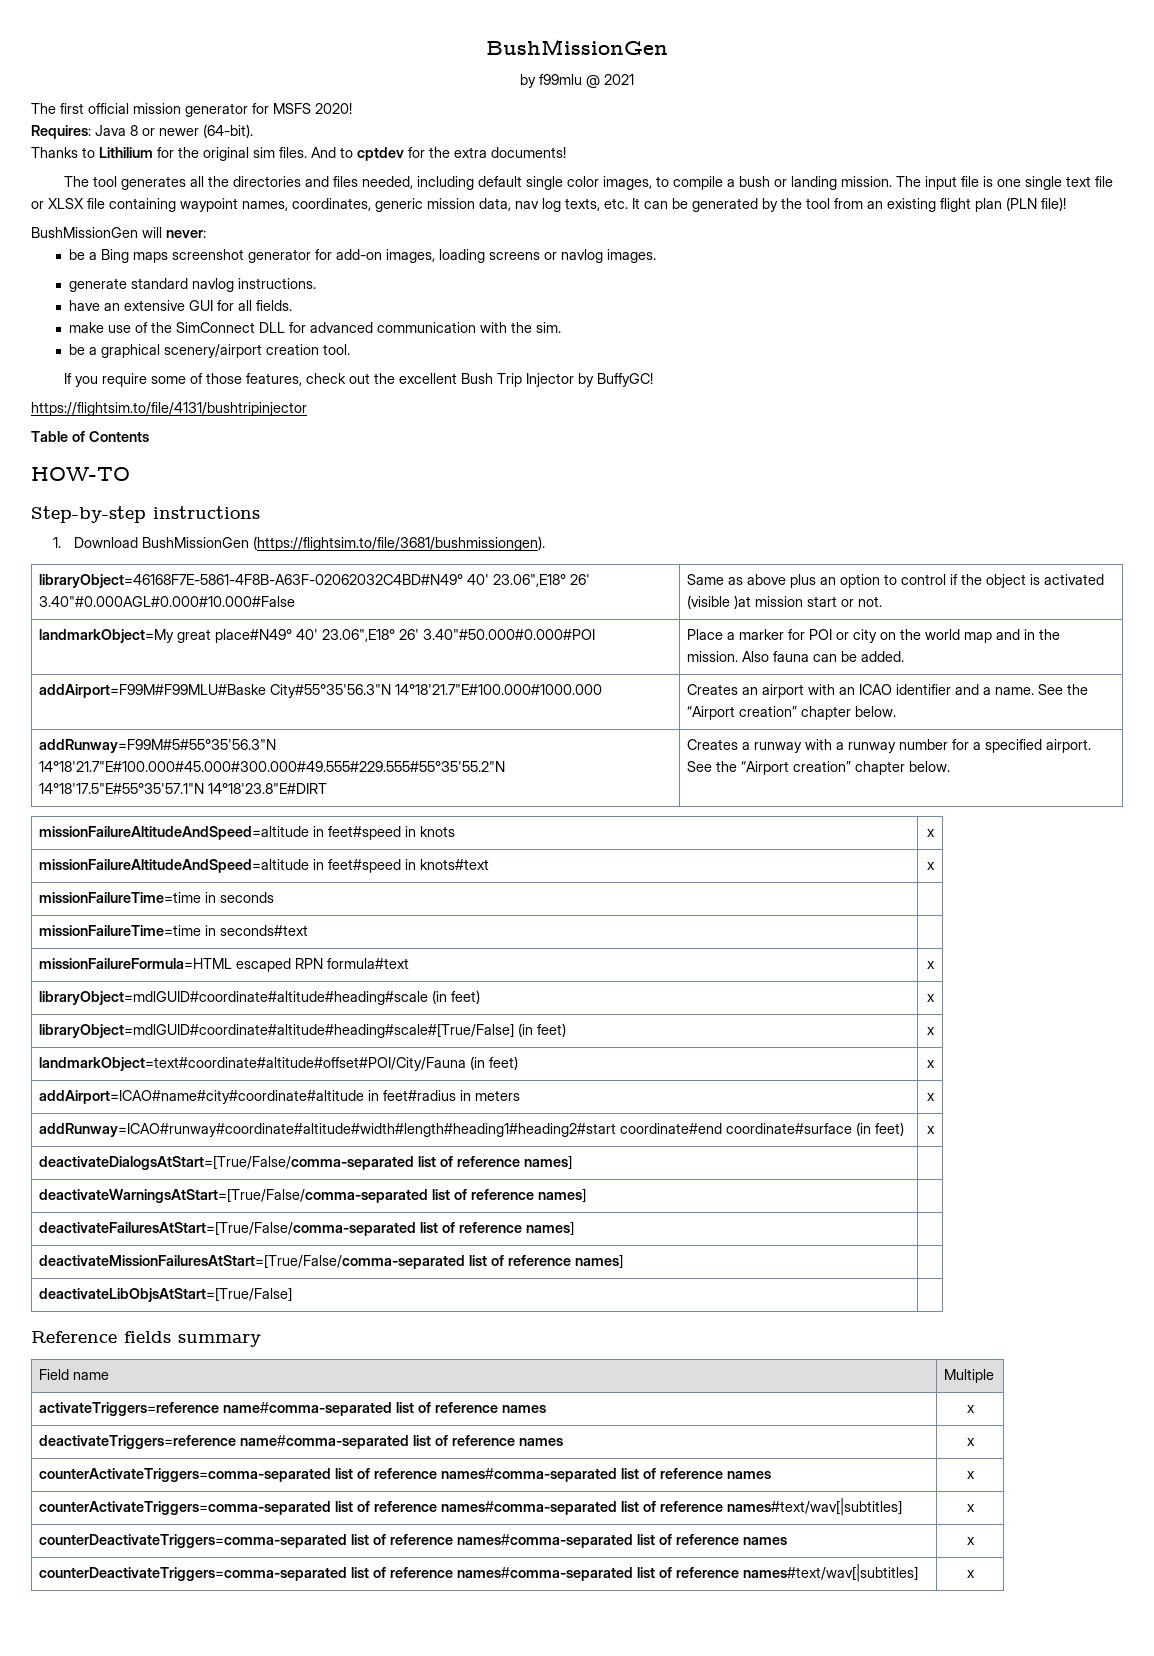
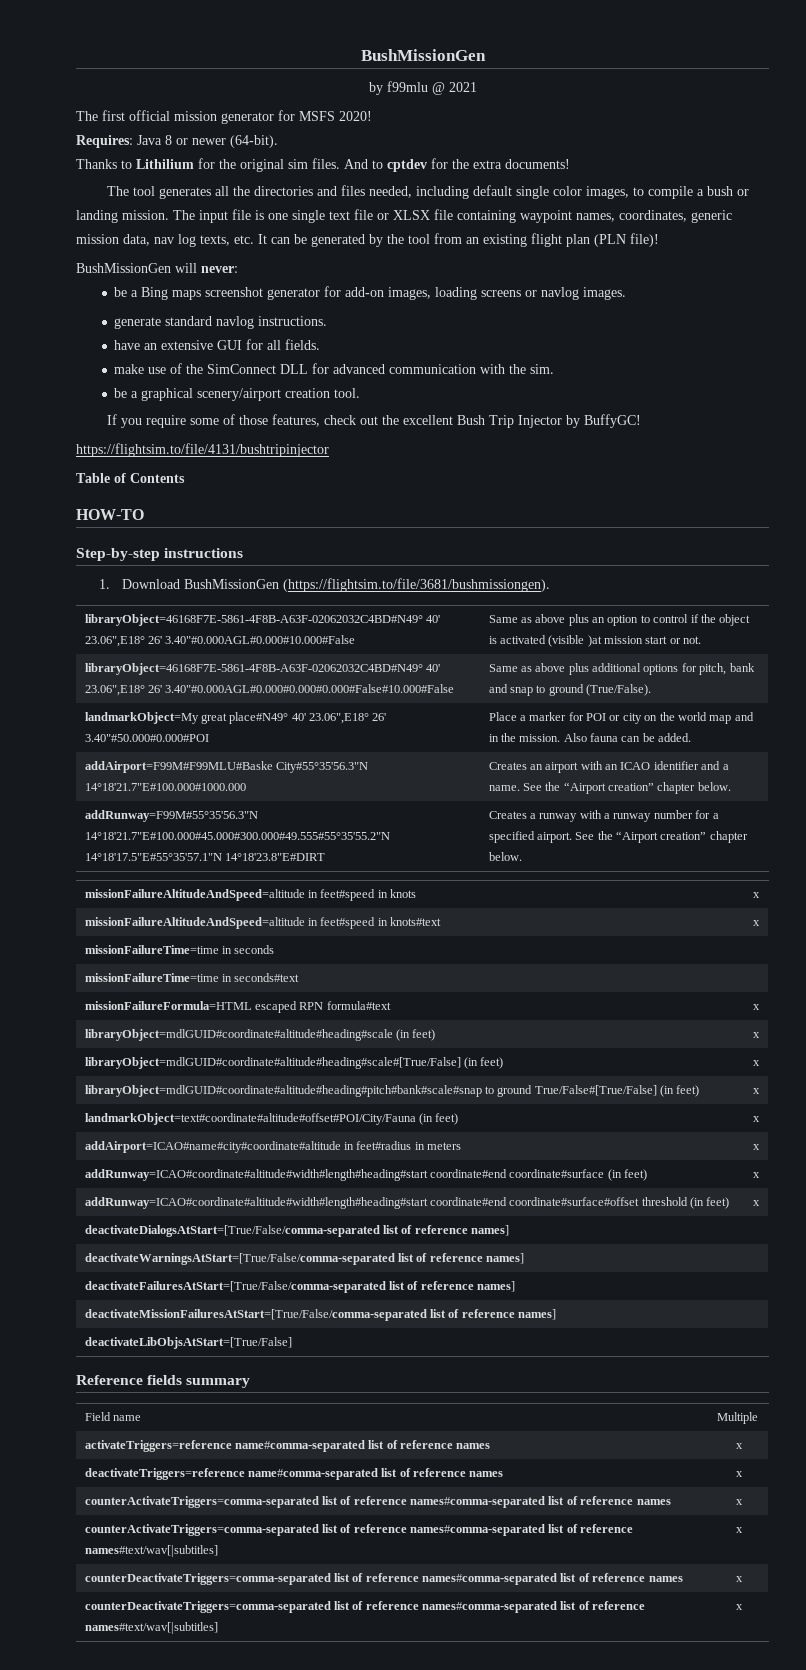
(883, 601) none -> [84,663,440,675] [84,684,455,696] [488,663,755,675] [488,684,652,696] // libraryObject=46168F7E-5861-4F8B-A63F-02062032C4BD#N49° 40' 23.06",E18° 26' 3.40"#0.000AGL#0.000#0.000#0.000#False#10.000#False | Same as above plus additional options for pitch, bank and snap to ground (True/False).
[39,739,277,753] [39,761,506,772] addRunway=F99M#5#55°35'56.3"N 14°18'21.7"E#100.000#45.000#300.000#49.555#229.555#55°35'55.2"N -> [84,810,258,822] [84,832,390,840] addRunway=F99M#55°35'56.3"N 14°18'21.7"E#100.000#45.000#300.000#49.555#55°35'55.2"N
(935, 1031) none -> [84,1085,700,1097] [753,1088,760,1094] // libraryObject=mdlGUID#coordinate#altitude#heading#pitch#bank#scale#snap to ground True/False#[True/False] (in feet) | x
[39,1123,617,1137] addRunway=ICAO#runway#coordinate#altitude#width#length#heading1#heading2#start -> [84,1169,428,1181] addRunway=ICAO#coordinate#altitude#width#length#heading#start
(935, 1130) none -> [84,1197,730,1209] [753,1200,760,1206] // addRunway=ICAO#coordinate#altitude#width#length#heading#start coordinate#end coordinate#surface#offset threshold (in feet) | x

